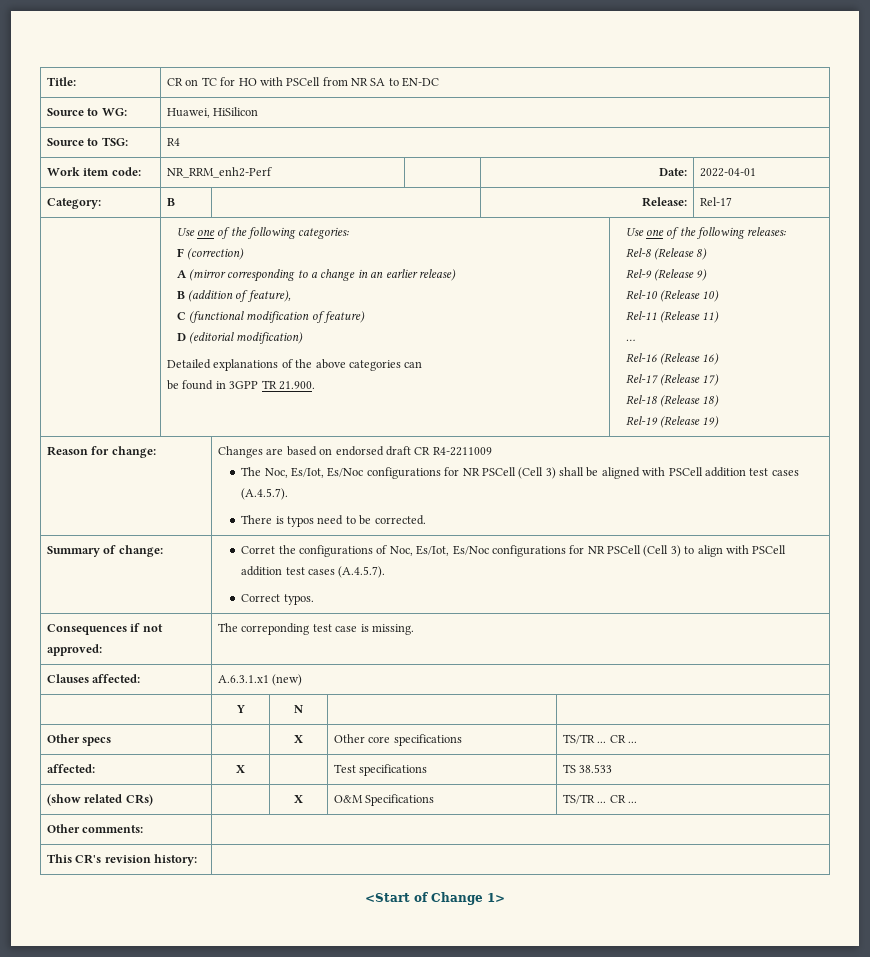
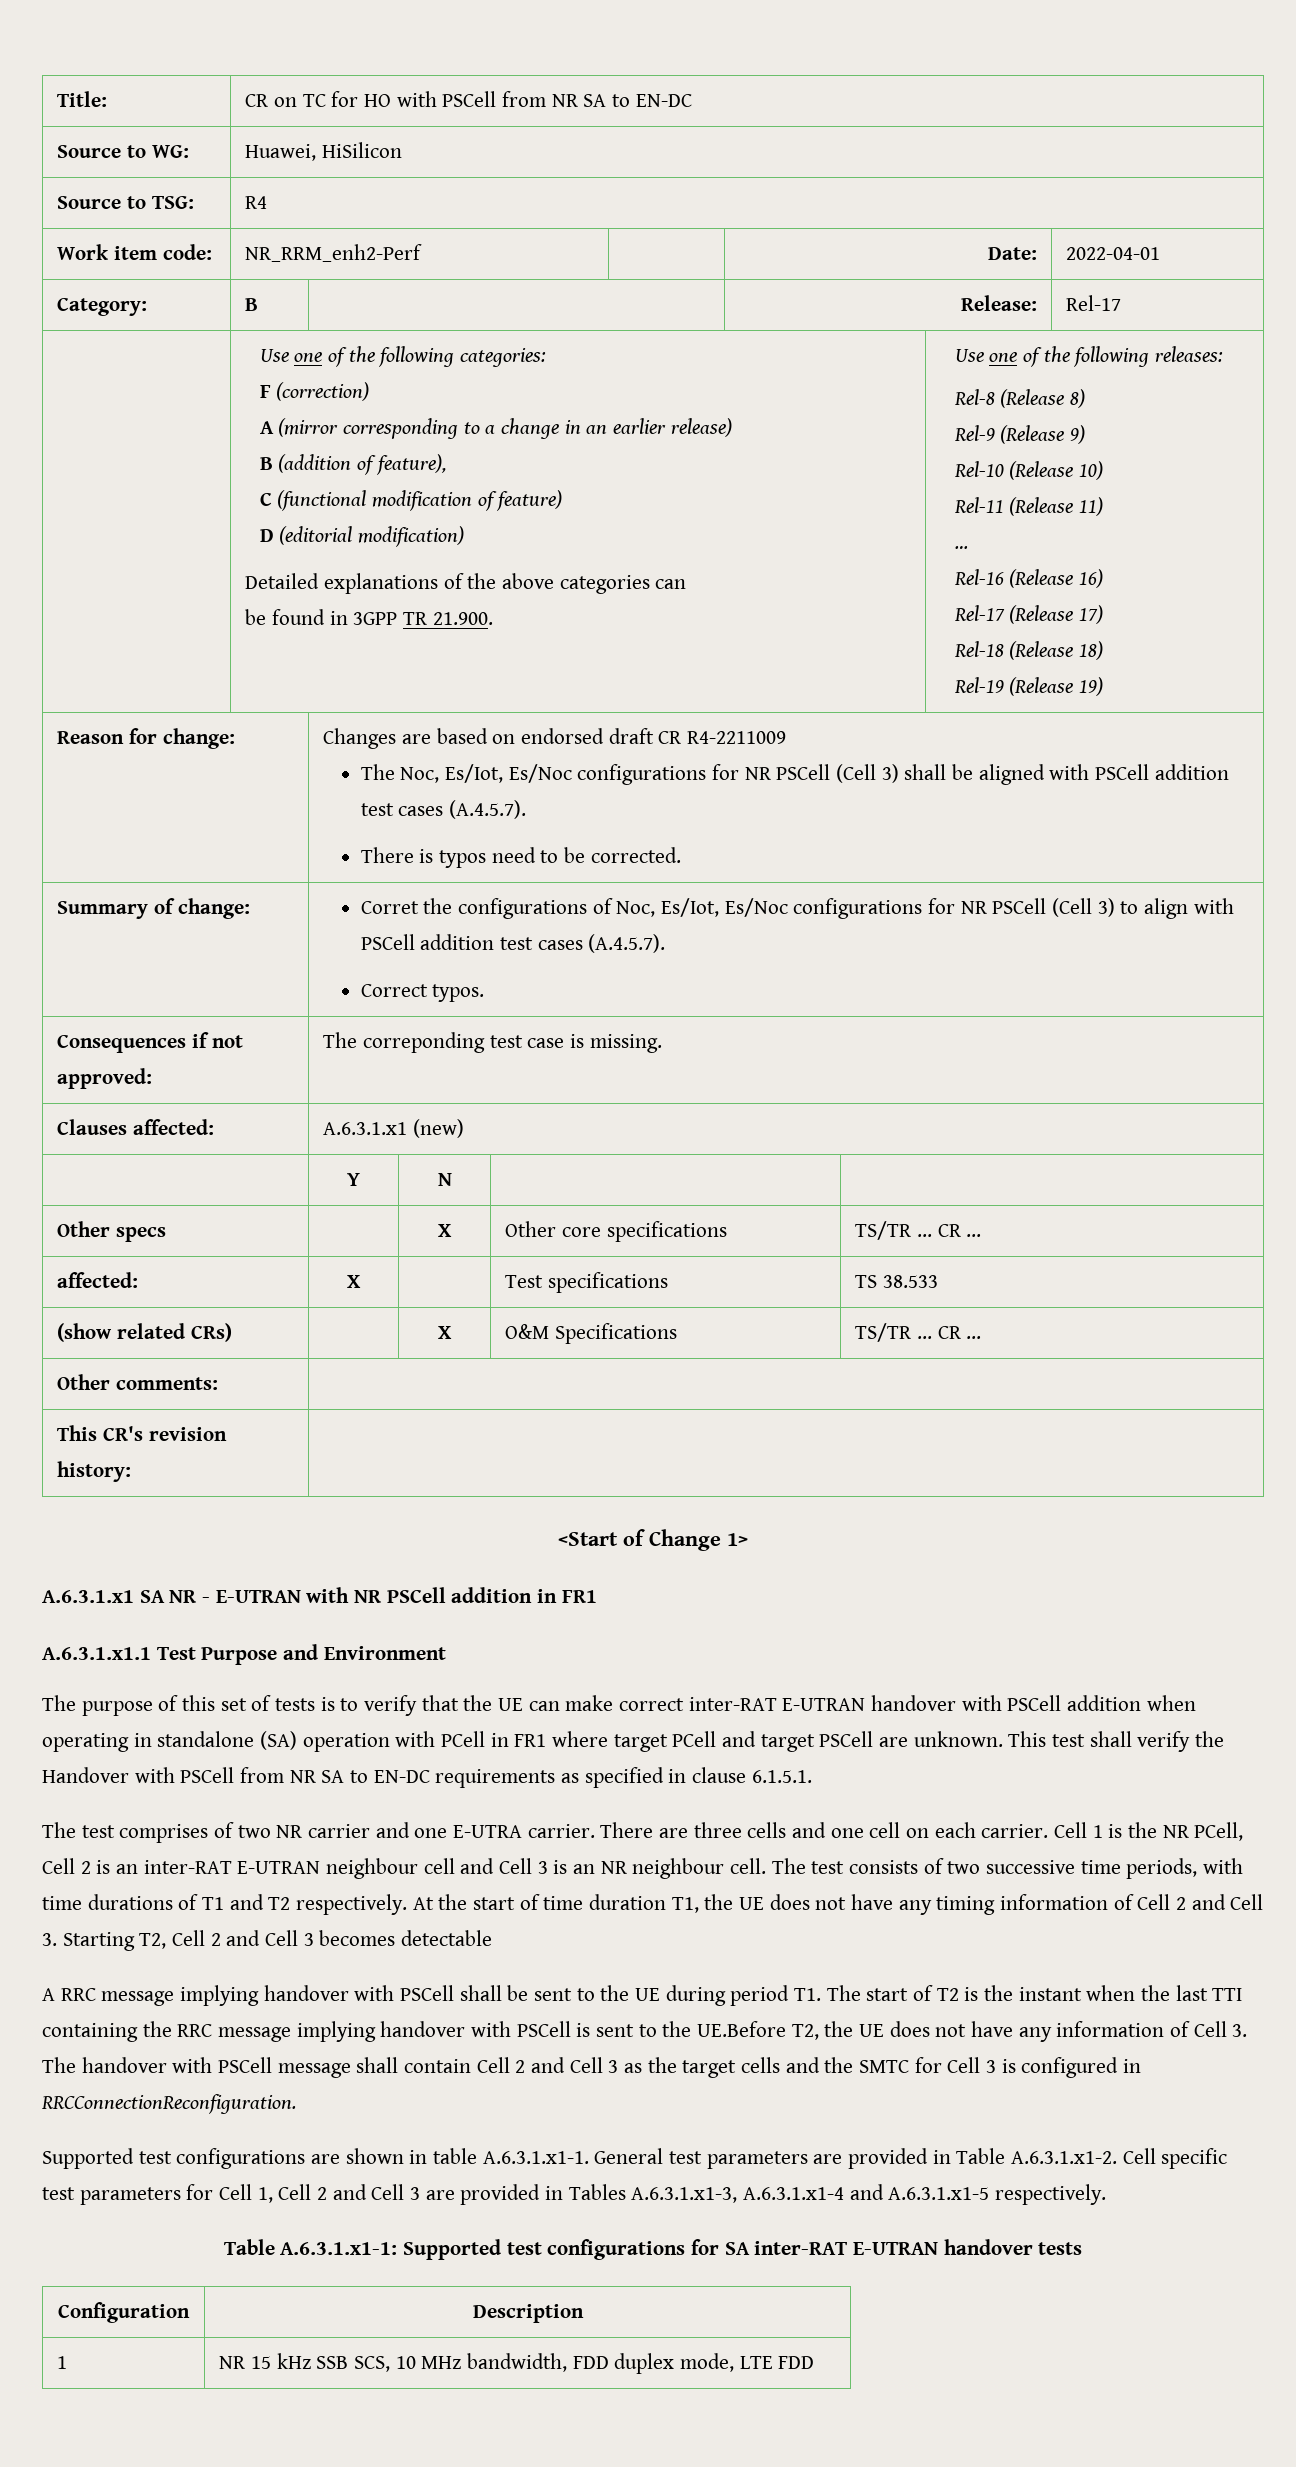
(505, 897) none -> [42,1587,597,1603] [42,1644,446,1665] [42,1695,1196,1716] [42,1731,1225,1752] [42,1767,812,1788] [42,1822,1244,1843] [42,1858,1244,1879] [42,1894,1264,1915] [42,1930,493,1951] [42,1985,1243,2006] [42,2021,1248,2042] [42,2057,1142,2078] [41,2094,296,2114] [42,2148,1228,2169] [42,2184,1107,2205] [223,2239,1083,2260] [58,2302,190,2323] [472,2304,584,2323] [57,2356,68,2369] [219,2353,815,2374] // A.6.3.1.x1 SA NR - E-UTRAN with NR PSCell addition in FR1 // A.6.3.1.x1.1 Test Purpose and Environment // The purpose of this set of tests is to verify that the UE can make correct inter-RAT E-UTRAN handover with PSCell addition when operating in standalone (SA) operation with PCell in FR1 where target PCell and target PSCell are unknown. This test shall verify the Handover with PSCell from NR SA to EN-DC requirements as specified in clause 6.1.5.1. // The test comprises of two NR carrier and one E-UTRA carrier. There are three cells and one cell on each carrier. Cell 1 is the NR PCell, Cell 2 is an inter-RAT E-UTRAN neighbour cell and Cell 3 is an NR neighbour cell. The test consists of two successive time periods, with time durations of T1 and T2 respectively. At the start of time duration T1, the UE does not have any timing information of Cell 2 and Cell 3. Starting T2, Cell 2 and Cell 3 becomes detectable // A RRC message implying handover with PSCell shall be sent to the UE during period T1. The start of T2 is the instant when the last TTI containing the RRC message implying handover with PSCell is sent to the UE.Before T2, the UE does not have any information of Cell 3. The handover with PSCell message shall contain Cell 2 and Cell 3 as the target cells and the SMTC for Cell 3 is configured in RRCConnectionReconfiguration. // Supported test configurations are shown in table A.6.3.1.x1-1. General test parameters are provided in Table A.6.3.1.x1-2. Cell specific test parameters for Cell 1, Cell 2 and Cell 3 are provided in Tables A.6.3.1.x1-3, A.6.3.1.x1-4 and A.6.3.1.x1-5 respectively. // Table A.6.3.1.x1-1: Supported test configurations for SA inter-RAT E-UTRAN handover tests // Configuration | Description // 1 | NR 15 kHz SSB SCS, 10 MHz bandwidth, FDD duplex mode, LTE FDD

